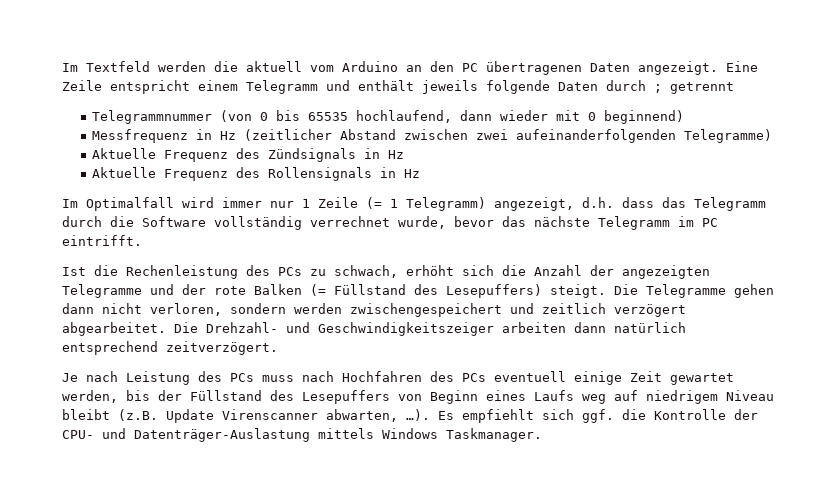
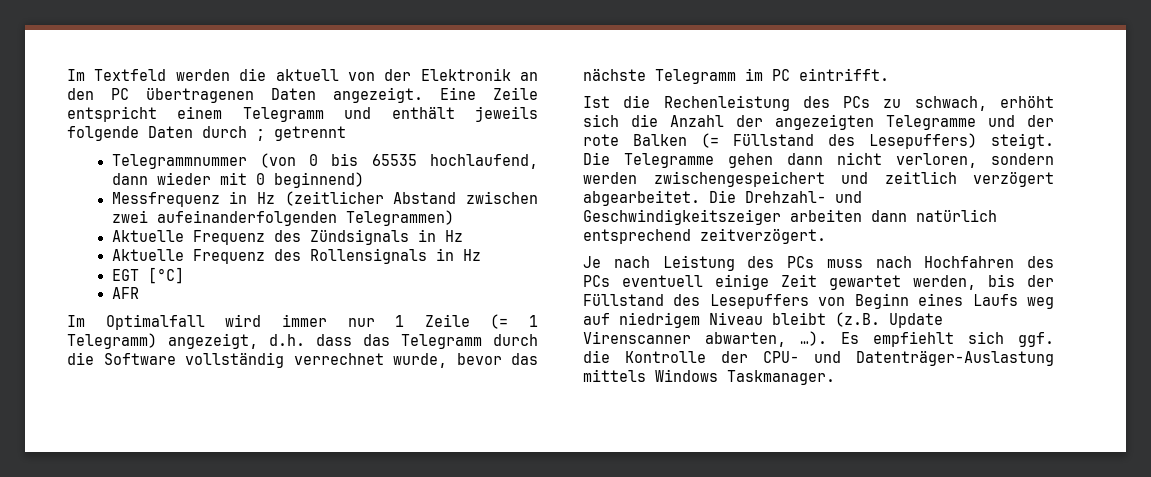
[310,61,398,72] vom Arduino -> [347,68,511,81] von der Elektronik
[684,129,773,143] Telegramme) -> [345,210,454,226] Telegrammen)
(421, 173) none -> [111,267,184,284] [111,287,139,299] // EGT [°C] // AFR

